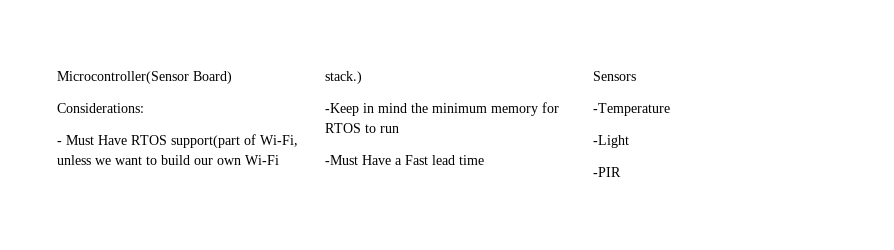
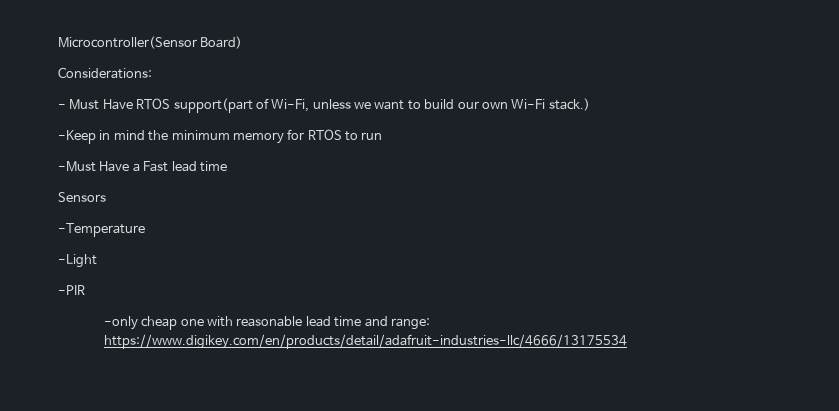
(621, 172) none -> [103,316,430,330] [103,334,627,349] // -only cheap one with reasonable lead time and range: https://www.digikey.com/en/products/detail/adafruit-industries-llc/4666/13175534

